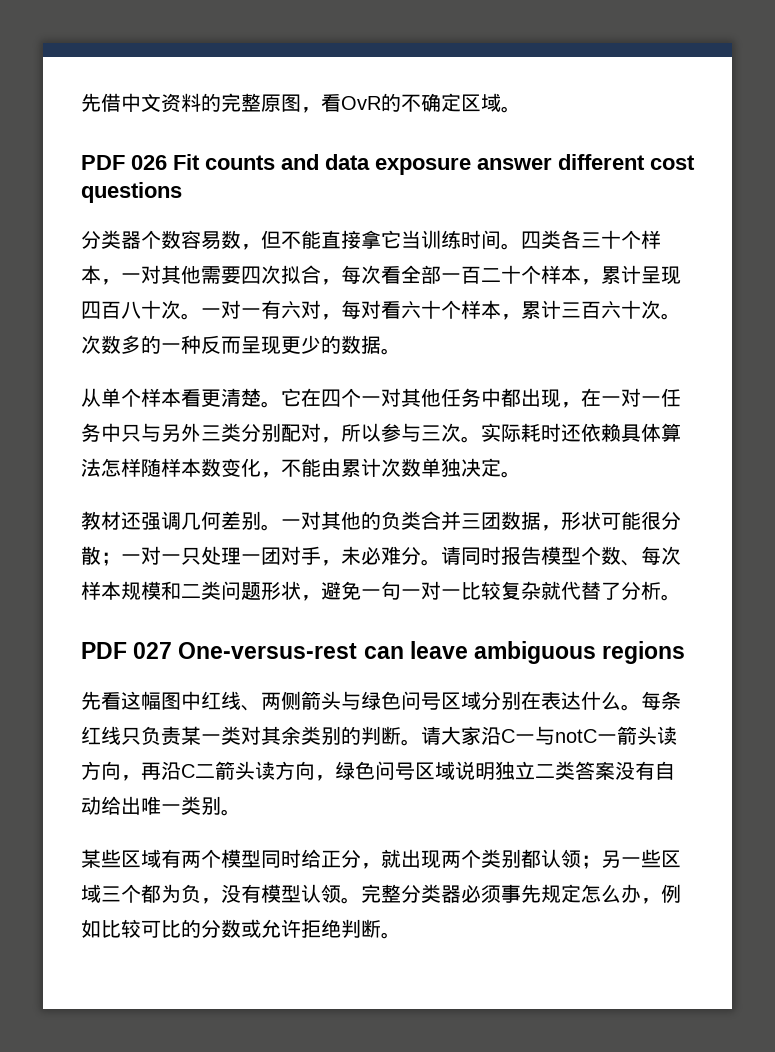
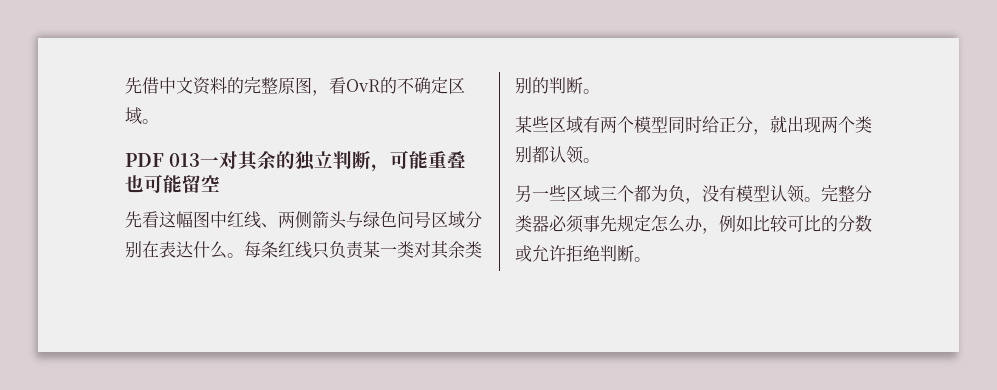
[131,154,695,175] [81,182,182,203] [81,230,661,250] [81,265,681,285] [81,300,681,320] [81,335,401,355] [81,388,681,408] [81,423,681,443] [81,458,521,478] [81,511,681,531] [81,546,681,566] [81,581,681,601] [81,641,686,664] 026 Fit counts and data exposure answer different cost questions // 分类器个数容易数，但不能直接拿它当训练时间。四类各三十个样本，一对其他需要四次拟合，每次看全部一百二十个样本，累计呈现四百八十次。一对一有六对，每对看六十个样本，累计三百六十次。次数多的一种反而呈现更少的数据。 // 从单个样本看更清楚。它在四个一对其他任务中都出现，在一对一任务中只与另外三类分别配对，所以参与三次。实际耗时还依赖具体算法怎样随样本数变化，不能由累计次数单独决定。 // 教材还强调几何差别。一对其他的负类合并三团数据，形状可能很分散；一对一只处理一团对手，未必难分。请同时报告模型个数、每次样本规模和二类问题形状，避免一句一对一比较复杂就代替了分析。 // PDF 027 One-versus-rest can leave ambiguous regions -> [169,150,466,172] [125,174,220,193] 013一对其余的独立判断，可能重叠也可能留空
[421,726,677,745] [81,761,675,781] [81,796,241,816] 请大家沿C一与notC一箭头读方向，再沿C二箭头读方向，绿色问号区域说明独立二类答案没有自动给出唯一类别。 -> (600, 91) none
[581,855,601,869] ； -> [583,158,600,163] 。 //

